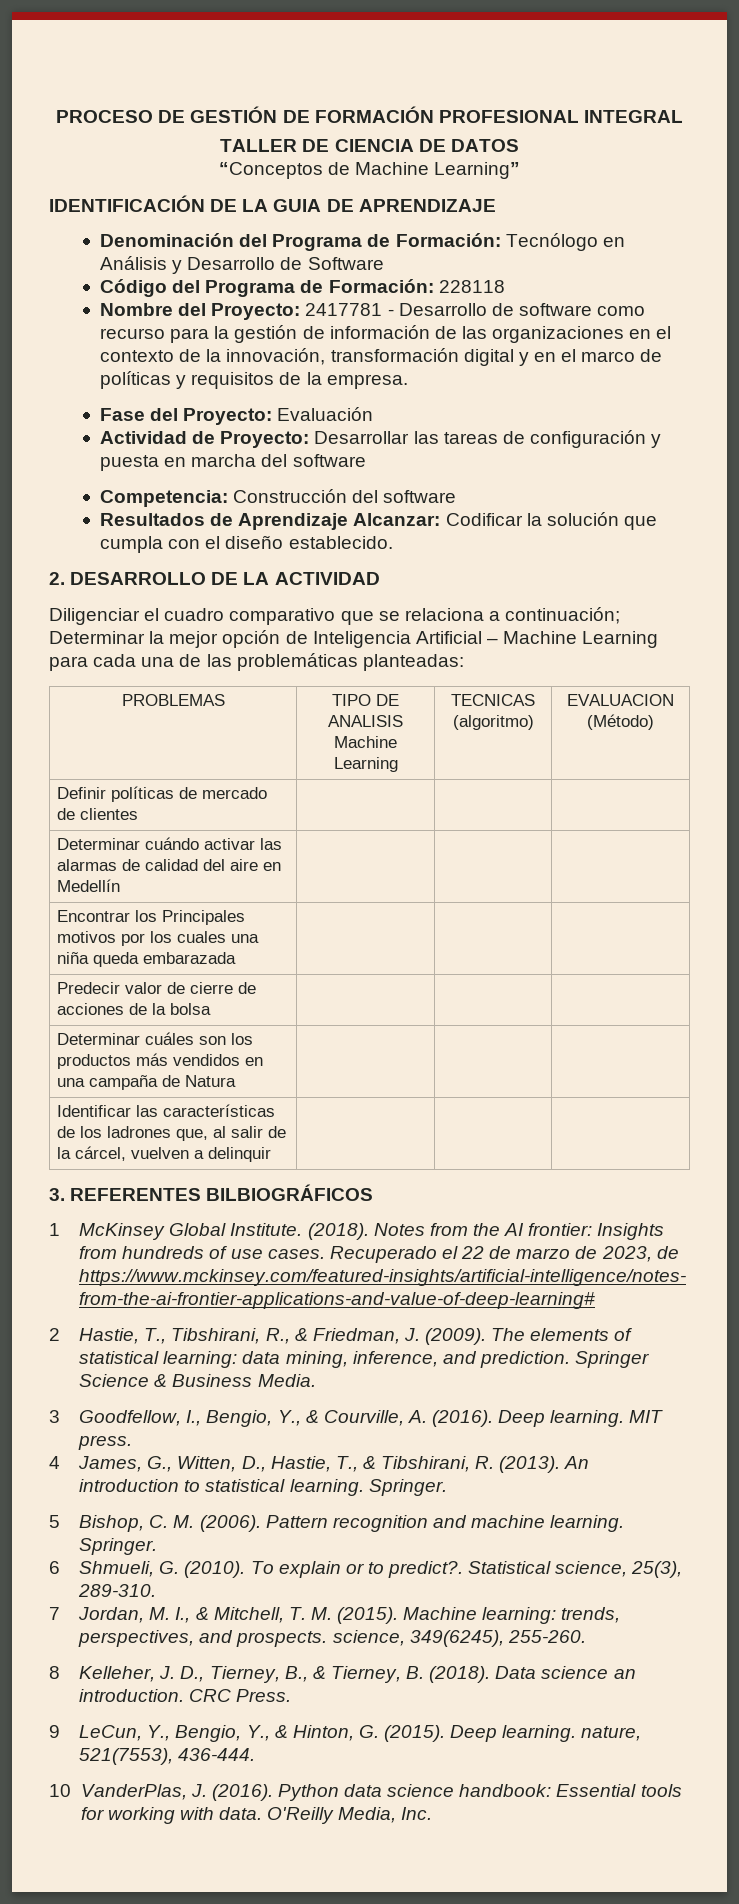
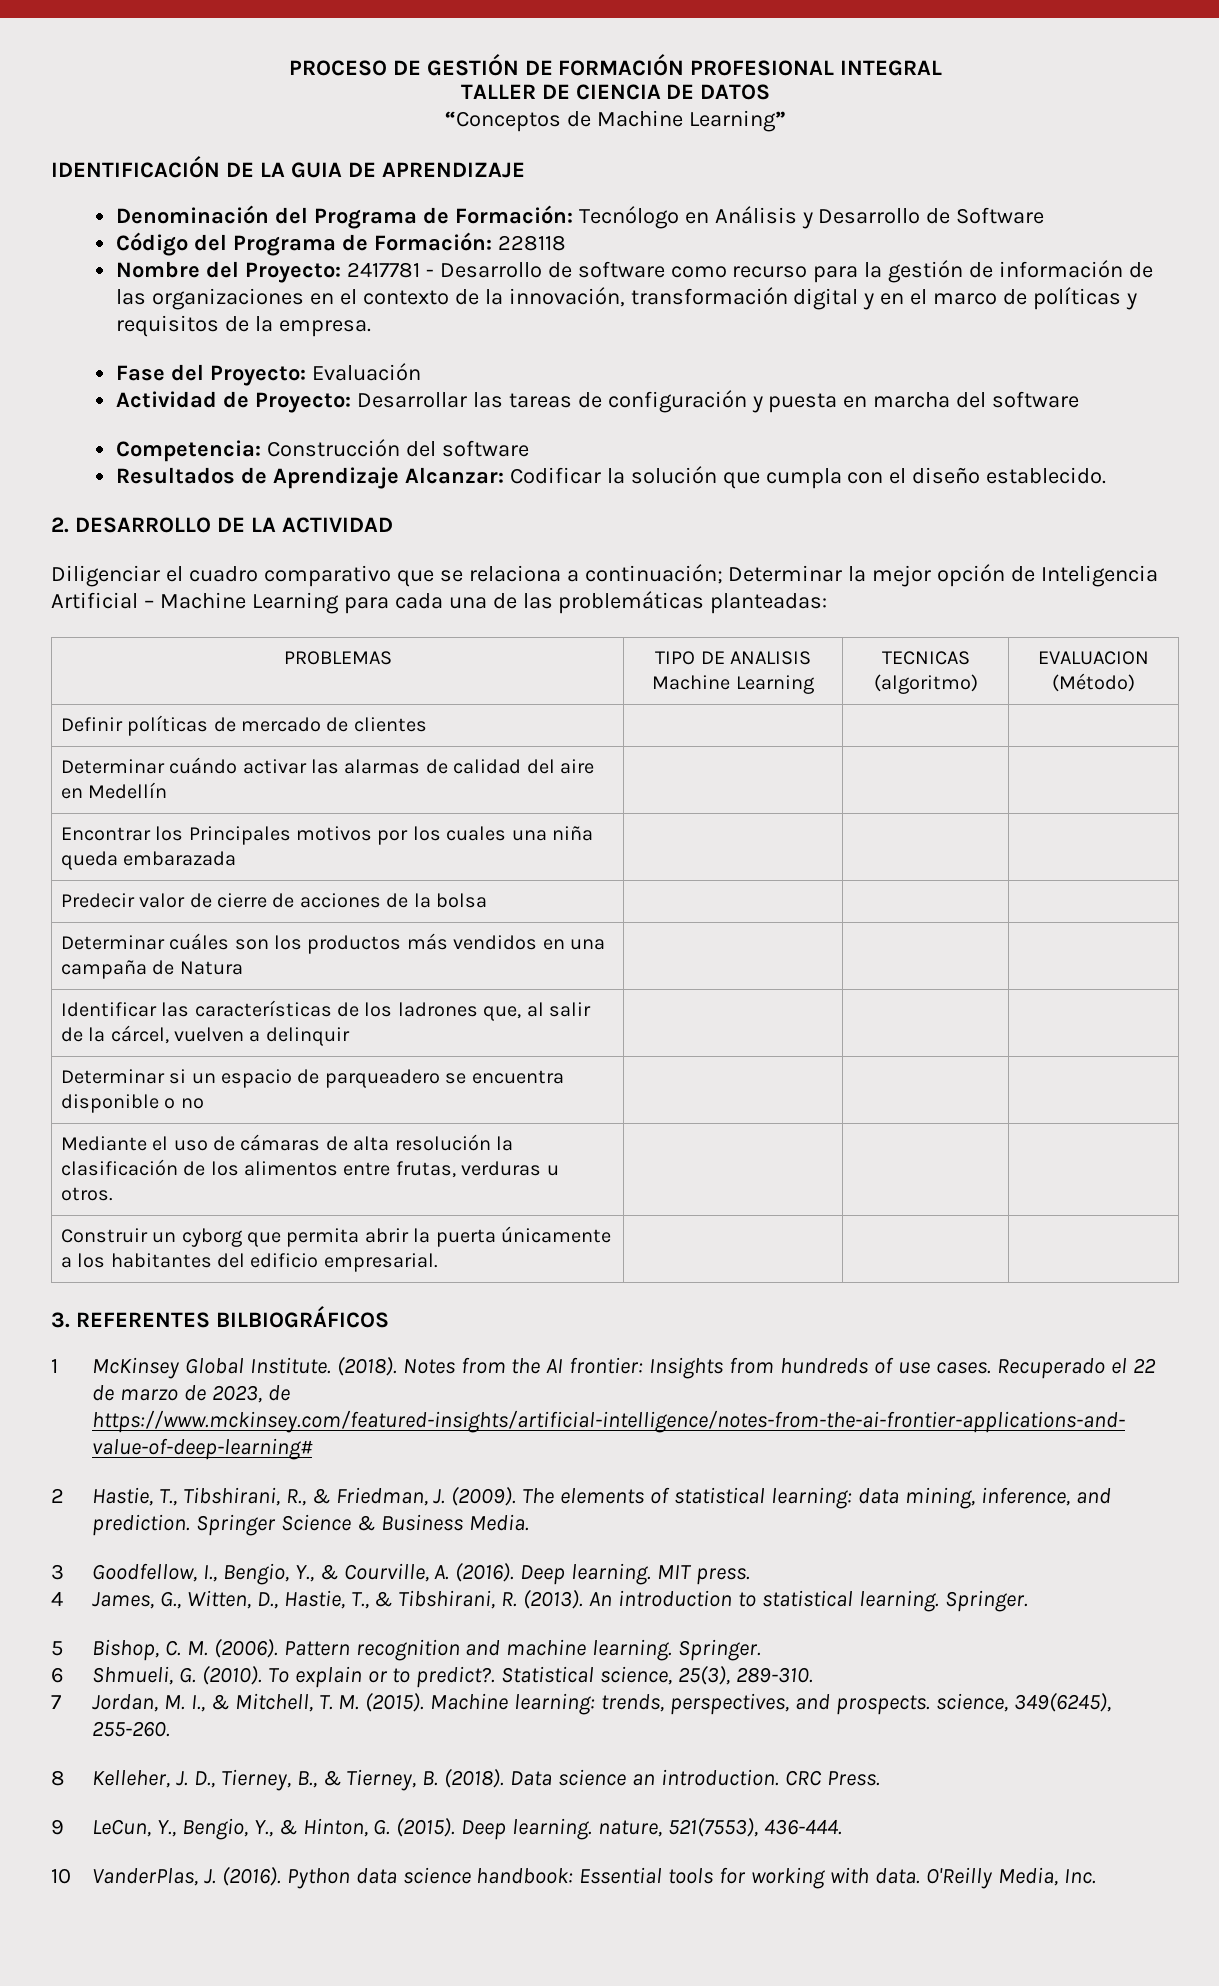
(272, 1154) none -> [60,1069,564,1088] [60,1094,204,1113] [60,1134,513,1151] [60,1159,559,1178] [60,1187,113,1201] [60,1226,611,1247] [60,1253,438,1272] // Determinar si un espacio de parqueadero se encuentra disponible o no | | | // Mediante el uso de cámaras de alta resolución la clasificación de los alimentos entre frutas, verduras u otros. | | | // Construir un cyborg que permita abrir la puerta únicamente a los habitantes del edificio empresarial. | | |

